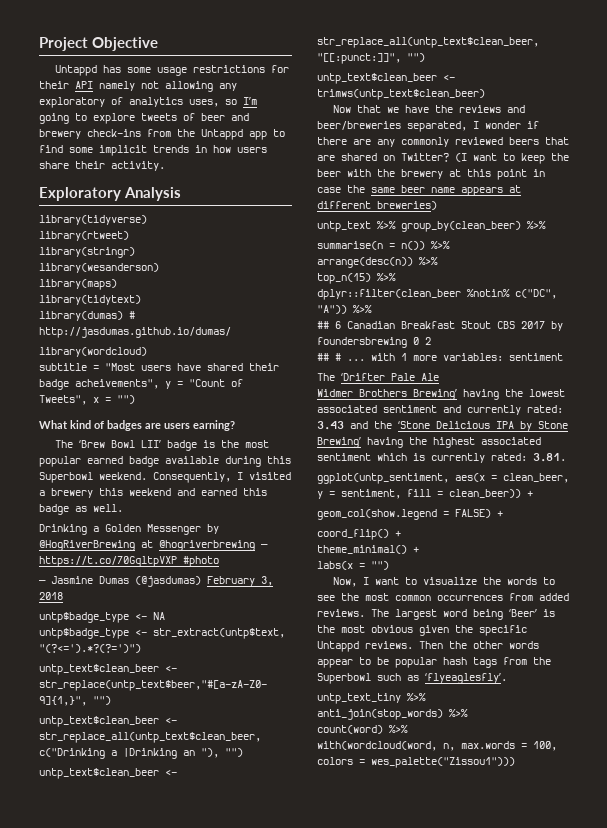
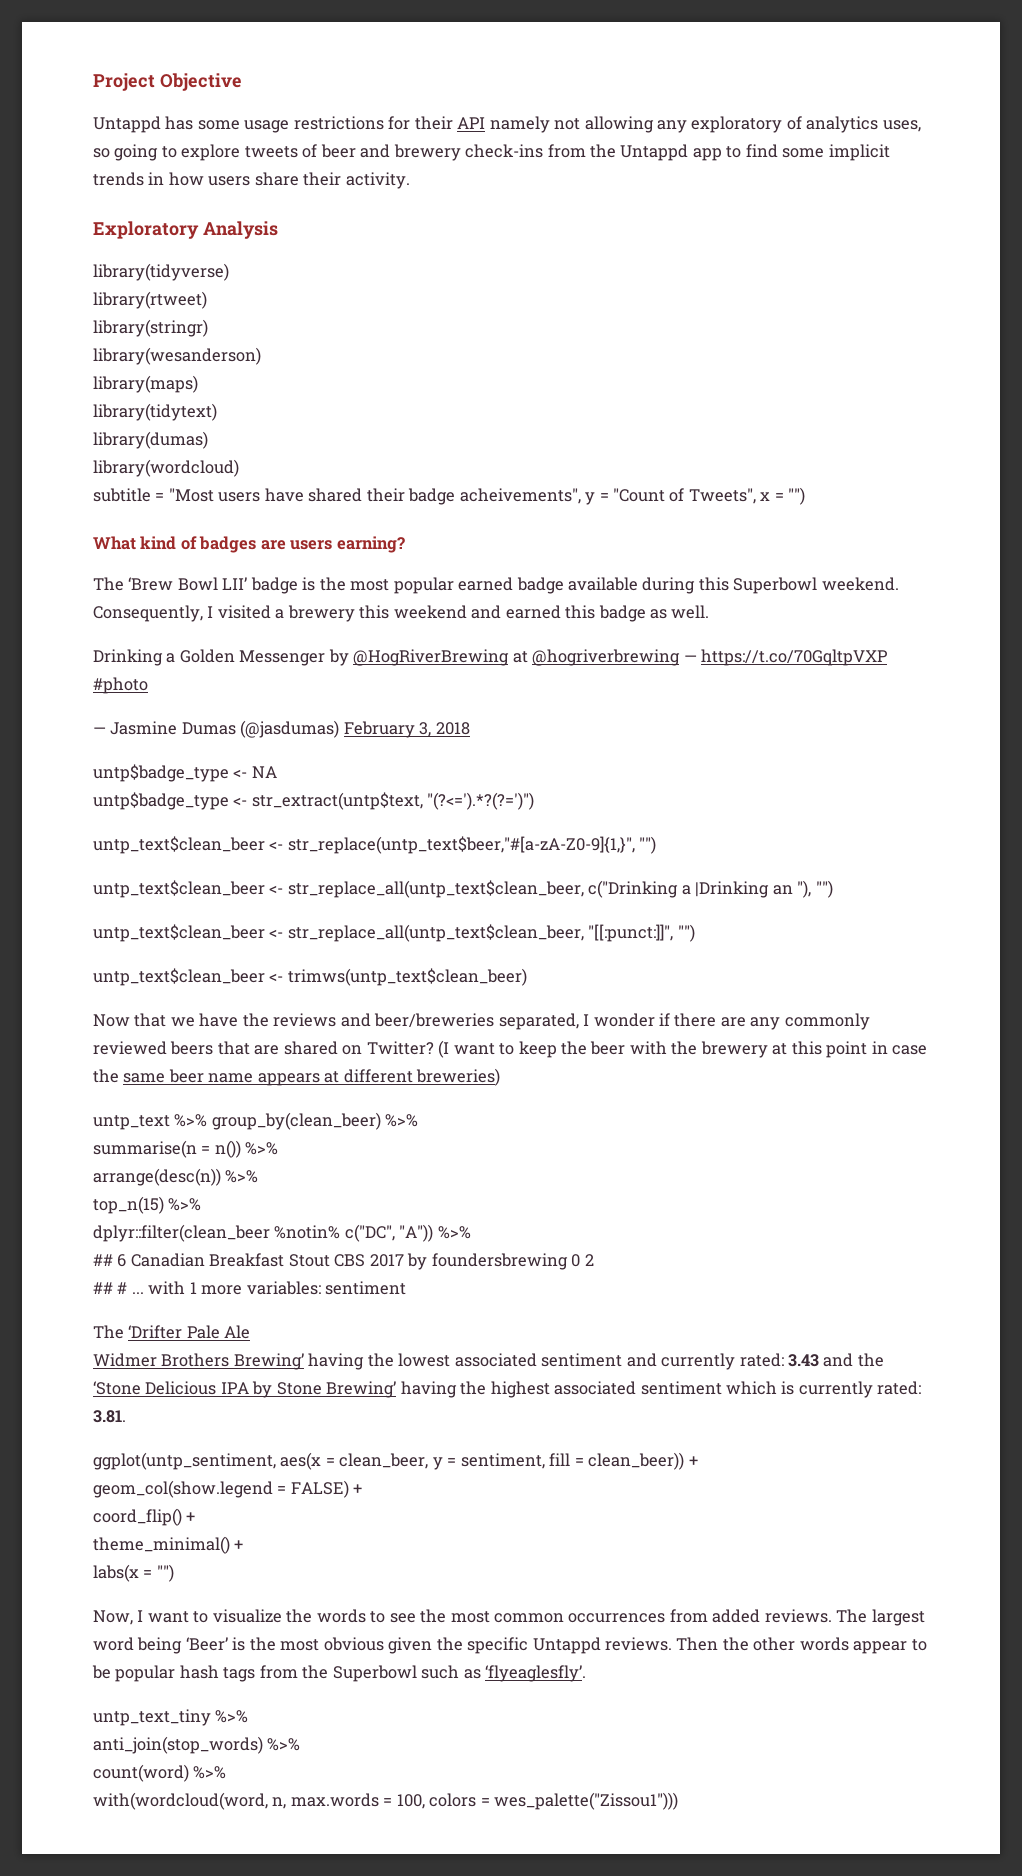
[243,97,257,105] I’m -> (110, 153) none
[129,311,135,319] [39,327,231,338] # http://jasdumas.github.io/dumas/ -> (208, 440) none

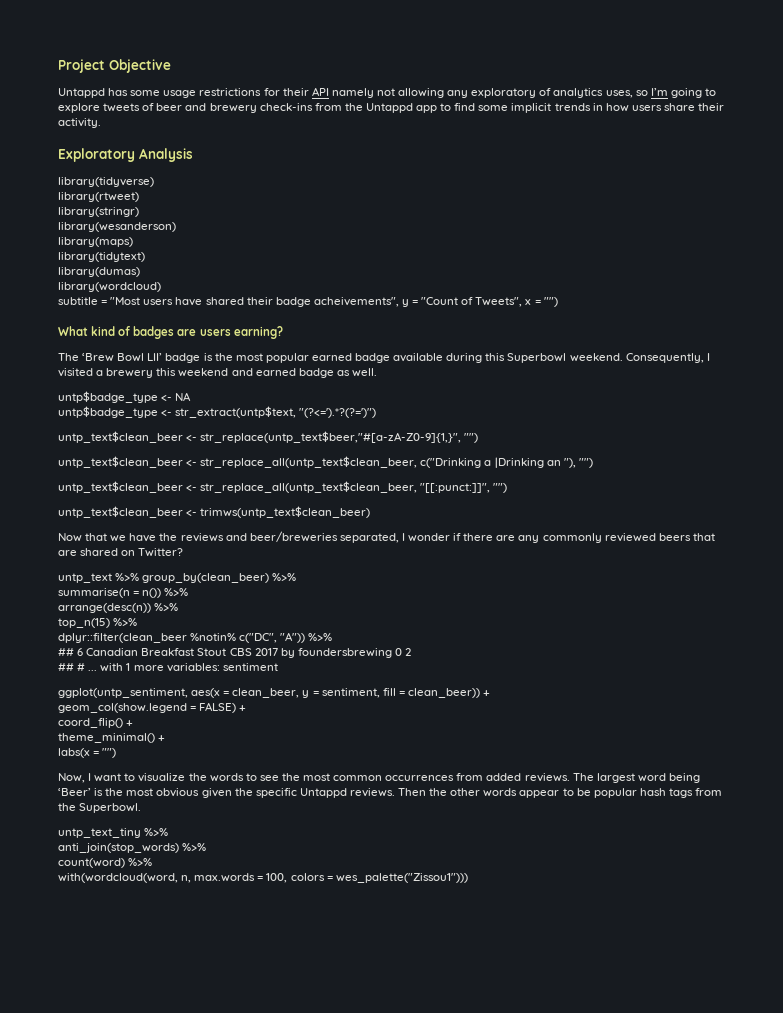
(110, 153) none -> [650,88,668,96] I’m
[565,605,596,619] this -> (296, 372) none
[93,649,888,666] [93,677,148,694] [93,720,470,738] // Drinking a Golden Messenger by @HogRiverBrewing at @hogriverbrewing — https://t.co/70GqltpVXP #photo // — Jasmine Dumas (@jasdumas) February 3, 2018 -> (377, 372) none
[438,1040,928,1058] [93,1068,501,1086] (I want to keep the beer with the brewery at this point in case the same beer name appears at different breweries) -> (184, 552) none
[93,1325,251,1339] [93,1353,884,1370] [93,1381,922,1398] [93,1410,126,1423] // The ‘Drifter Pale Ale // Widmer Brothers Brewing’ having the lowest associated sentiment and currently rated: 3.43 and the ‘Stone Delicious IPA by Stone Brewing’ having the highest associated sentiment which is currently rated: 3.81. -> (278, 667) none
[332,1665,587,1682] Superbowl such as ‘flyeaglesfly’. -> [79,803,142,813] Superbowl.

